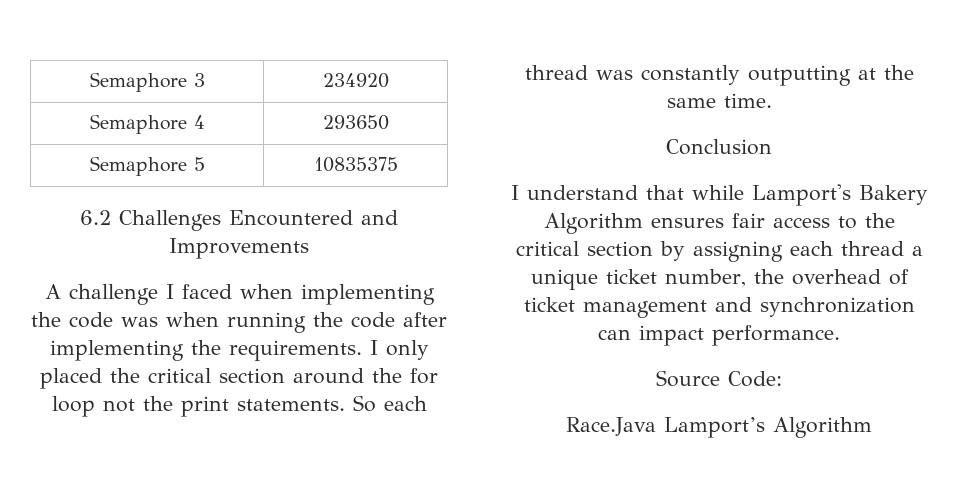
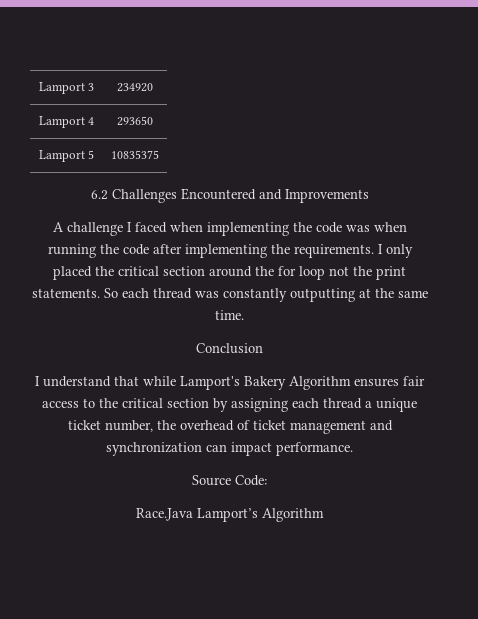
[89,72,187,92] Semaphore -> [38,82,85,94] Lamport
[89,114,187,134] Semaphore -> [38,116,85,128] Lamport
[89,156,187,176] Semaphore -> [38,150,85,162] Lamport

